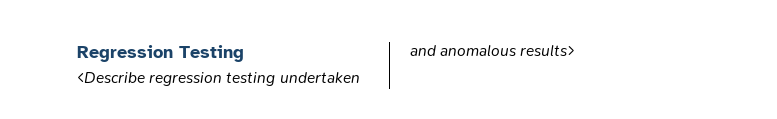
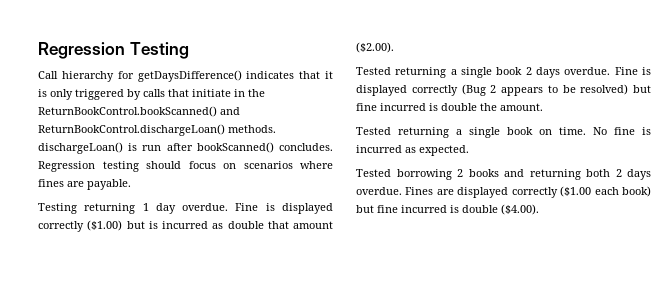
[77,72,360,86] [410,44,575,57] <Describe regression testing undertaken and anomalous results> -> [38,70,333,82] [38,89,265,100] [38,106,240,117] [38,124,276,136] [38,142,333,154] [38,161,333,172] [38,179,131,190] [38,203,333,214] [38,220,333,232] [356,42,394,53] [356,67,651,78] [356,84,651,96] [356,103,543,111] [356,127,651,138] [356,145,469,156] [356,169,651,180] [356,186,651,198] [356,204,539,215] Call hierarchy for getDaysDifference() indicates that it is only triggered by calls that initiate in the ReturnBookControl.bookScanned() and ReturnBookControl.dischargeLoan() methods. dischargeLoan() is run after bookScanned() concludes. Regression testing should focus on scenarios where fines are payable. // Testing returning 1 day overdue. Fine is displayed correctly ($1.00) but is incurred as double that amount ($2.00). // Tested returning a single book 2 days overdue. Fine is displayed correctly (Bug 2 appears to be resolved) but fine incurred is double the amount. // Tested returning a single book on time. No fine is incurred as expected. // Tested borrowing 2 books and returning both 2 days overdue. Fines are displayed correctly ($1.00 each book) but fine incurred is double ($4.00).

